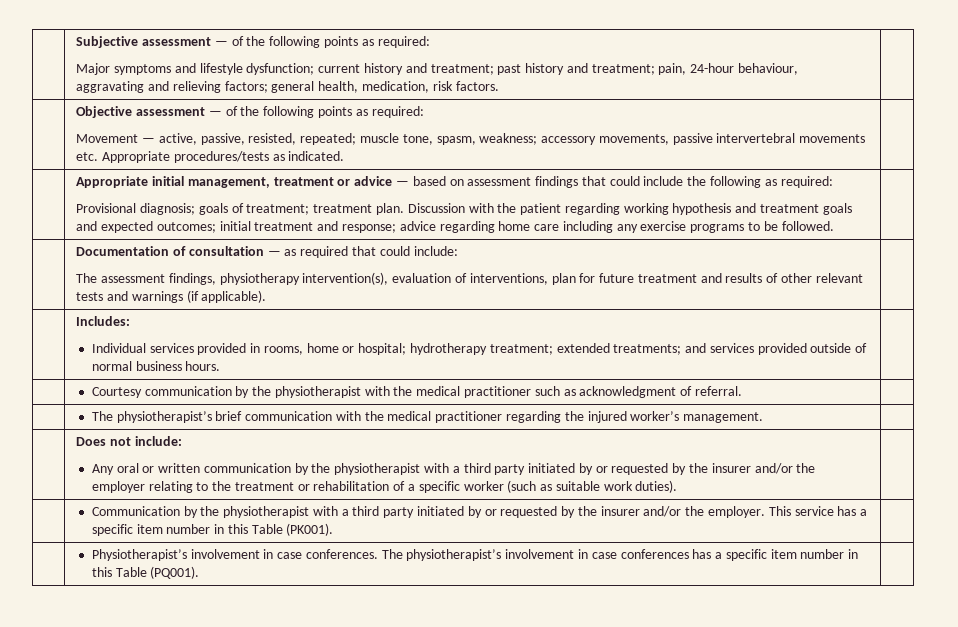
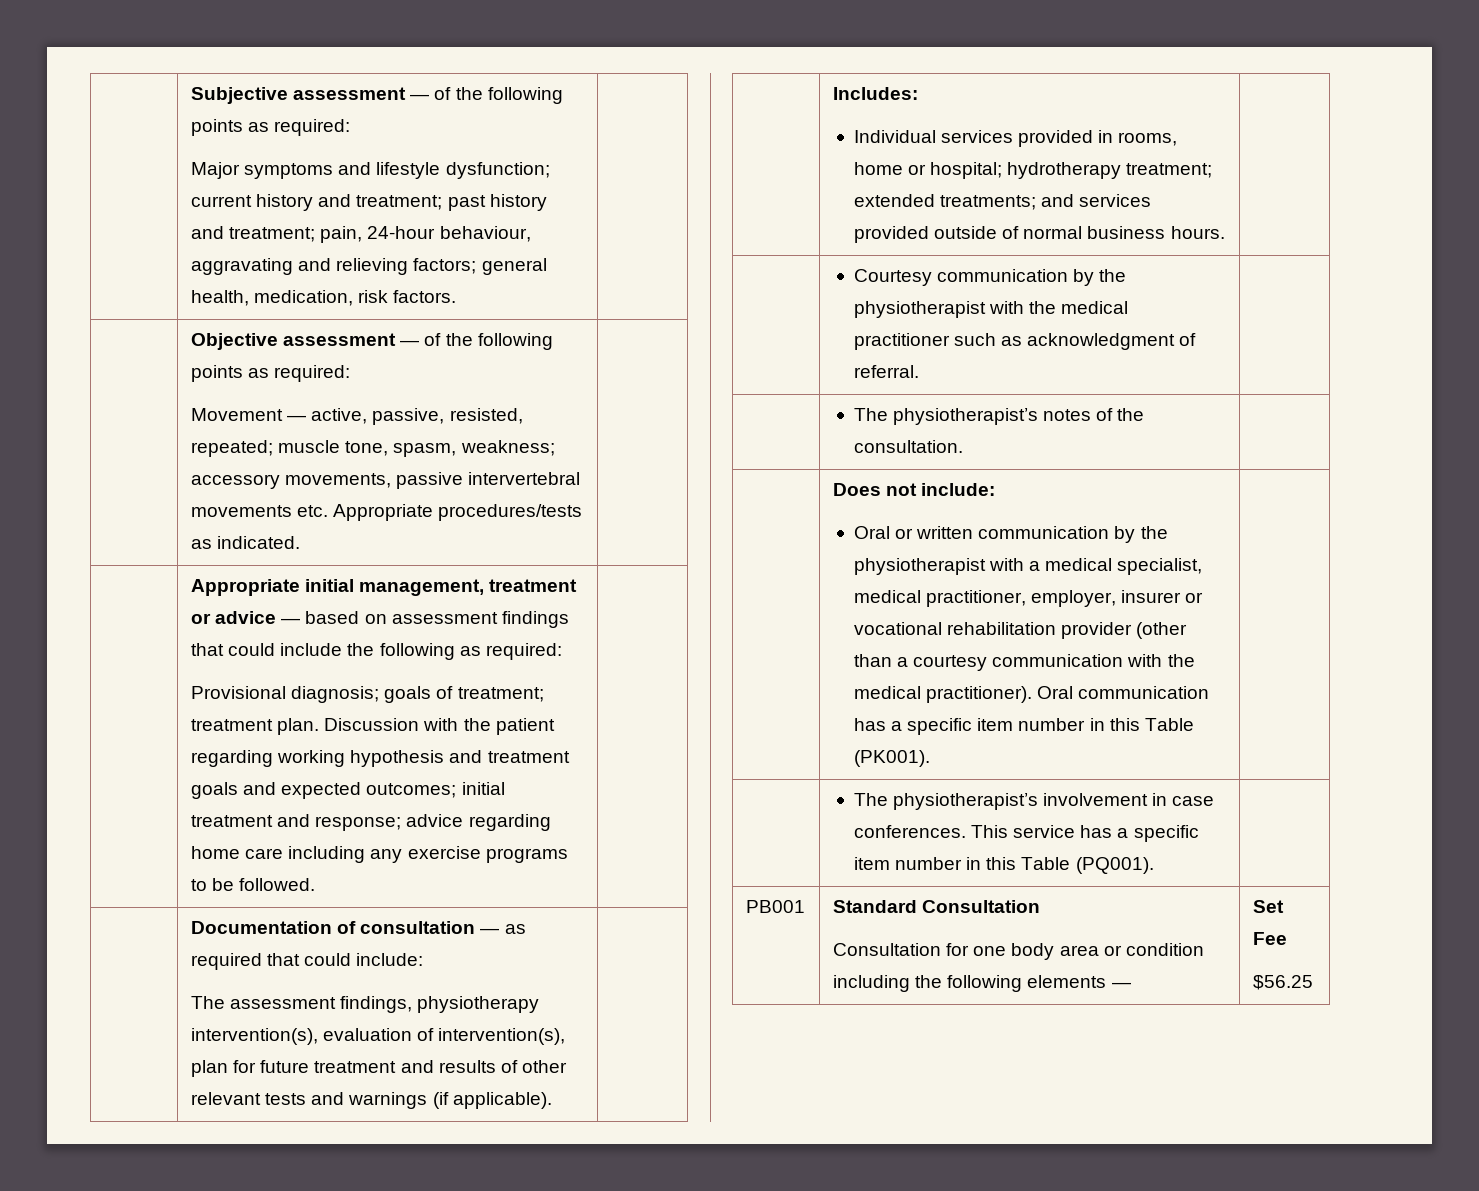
[469,273,548,285] interventions, -> [438,1028,566,1045] intervention(s),
[215,411,764,423] brief communication with the medical practitioner regarding the injured worker’s management. -> [1043,408,1145,421] [853,440,963,453] notes of the consultation.
[91,463,139,475] Any oral -> [853,526,890,539] Oral
[463,463,816,475] [91,480,678,493] [91,506,834,518] third party initiated by or requested by the insurer and/or the employer relating to the treatment or rehabilitation of a specific worker (such as suitable work duties). | // | Communication by the physiotherapist with a third party initiated by or requested by the insurer and/or the employer. This service -> [1045,558,1203,575] [853,590,1204,607] [853,622,1188,639] [853,654,1195,671] [853,686,1210,703] medical specialist, medical practitioner, employer, insurer or vocational rehabilitation provider (other than a courtesy communication with the medical practitioner). Oral communication
[91,549,378,561] Physiotherapist’s involvement in case conferences. -> (930, 758) none
[620,549,689,559] conferences -> [853,825,1076,838] conferences. This service
(200, 572) none -> [745,900,805,913] [832,900,1041,913] [832,943,1204,960] [832,975,1131,992] [1252,900,1284,913] [1252,932,1287,945] [1252,975,1313,990] // PB001 | Standard Consultation // Consultation for one body area or condition including the following elements — | Set Fee // $56.25

